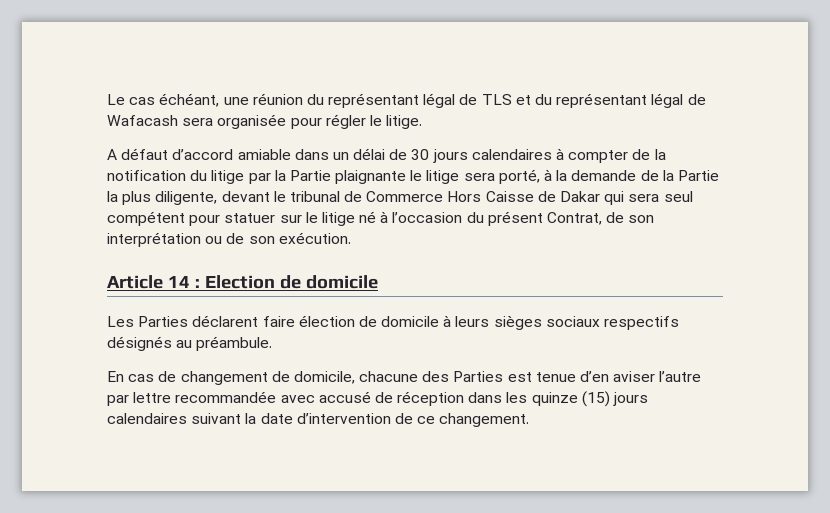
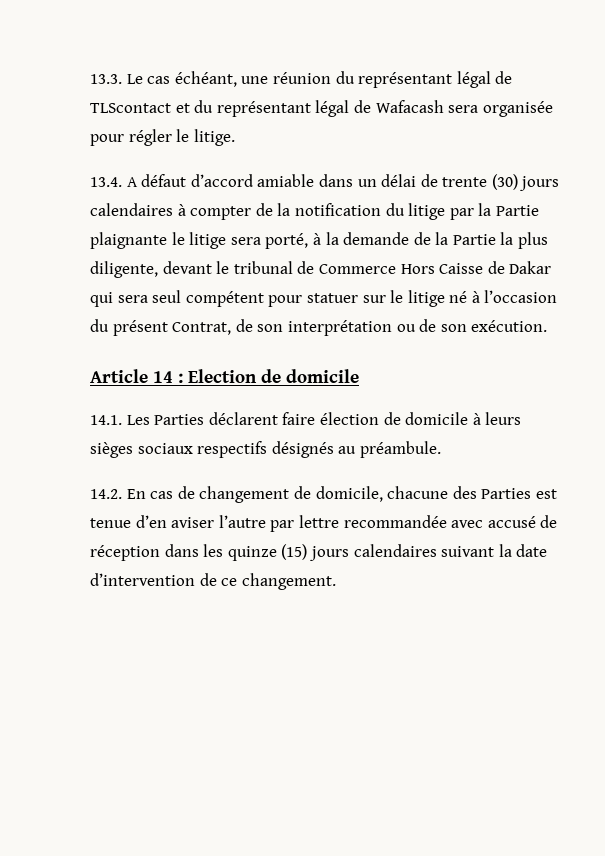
(107, 99) none -> [90,74,122,84] 13.3.
[481,94,512,105] TLS -> [90,103,171,113] TLScontact
(423, 122) none -> [90,177,122,187] 13.4.
[411,149,430,160] 30 -> [442,174,518,190] trente (30)
(378, 282) none -> [90,415,122,425] 14.1.
(273, 343) none -> [90,489,122,499] 14.2.

